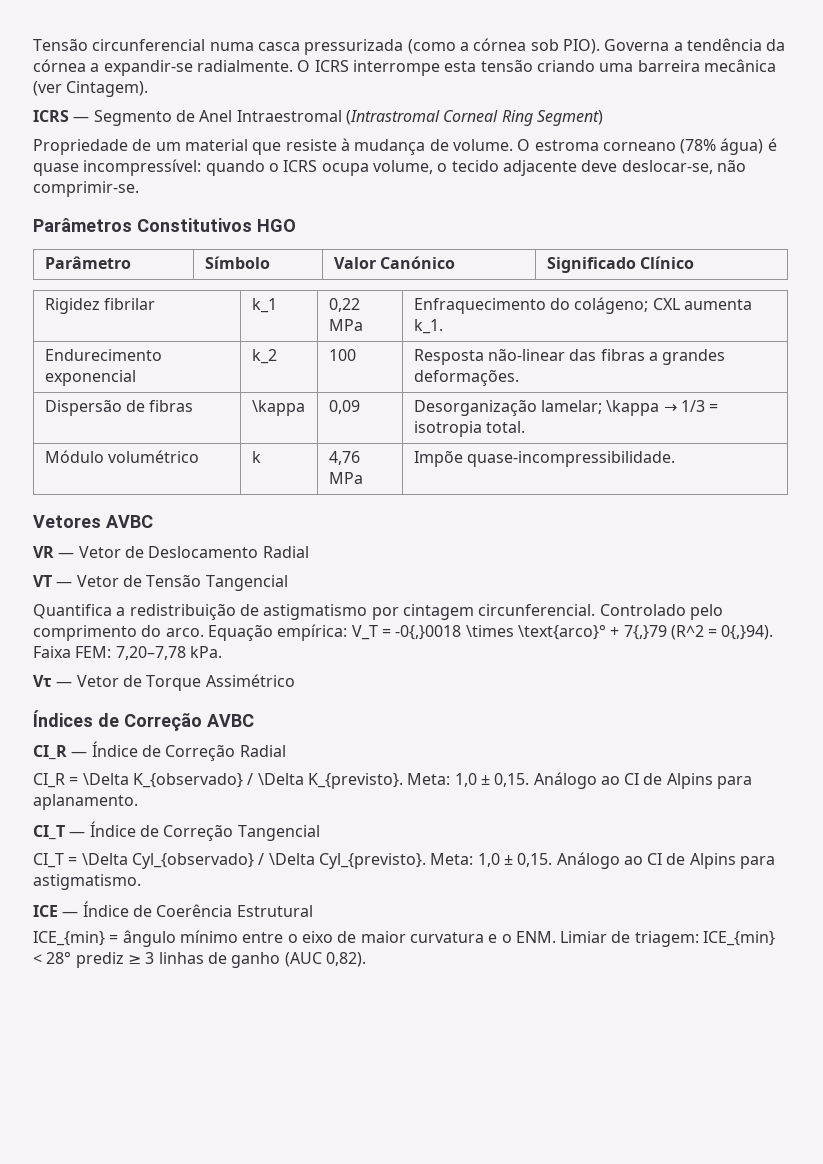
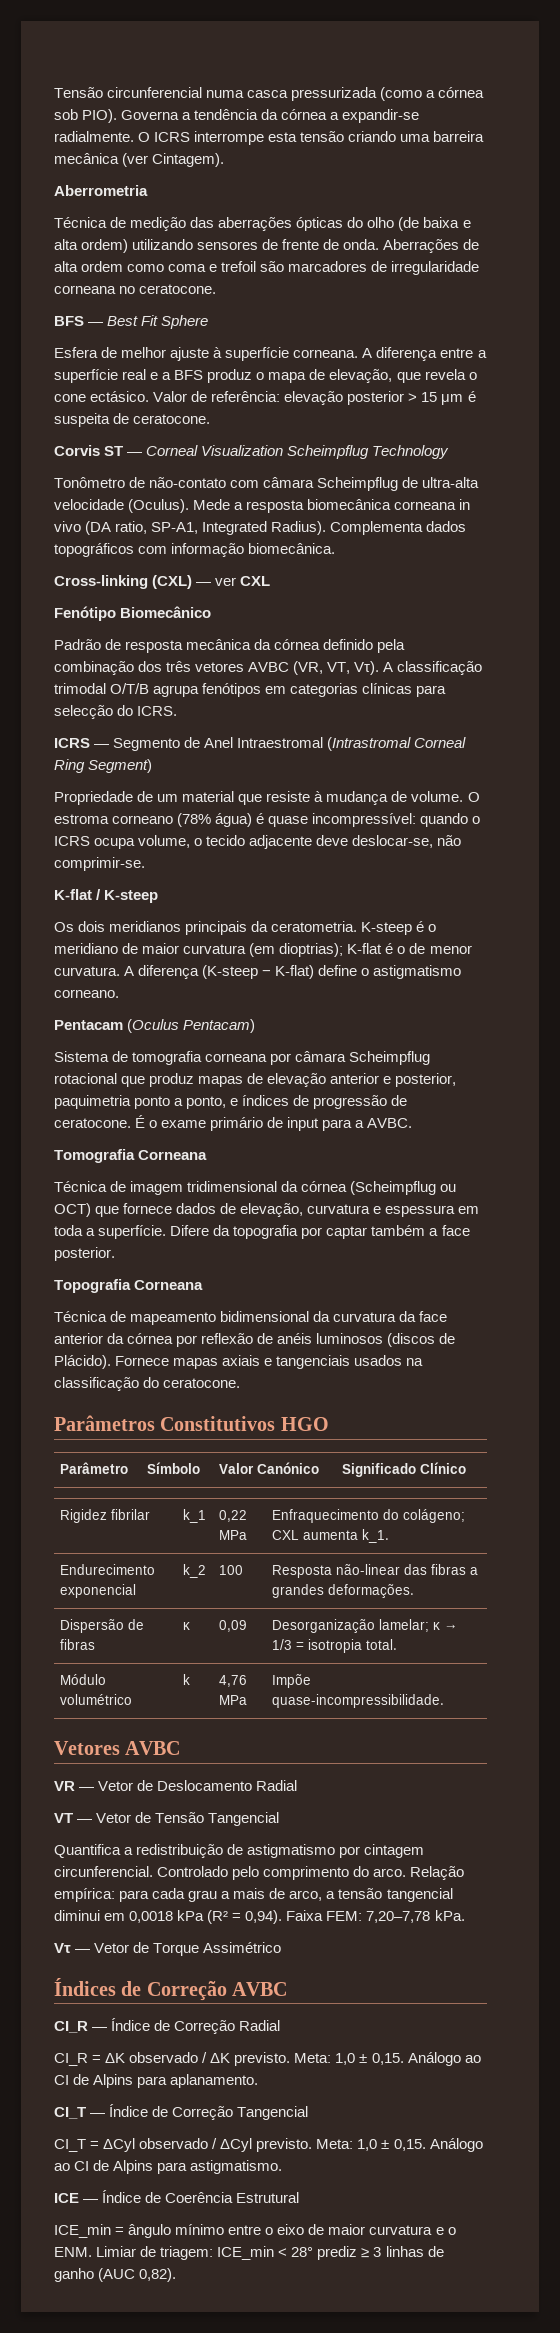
(149, 89) none -> [54,185,148,196] [54,217,471,231] [54,239,480,253] [54,261,480,275] [54,284,217,294] [54,315,209,329] [54,347,487,361] [54,369,477,383] [54,391,476,405] [54,413,211,427] [54,445,450,459] [54,477,480,491] [54,499,471,513] [54,521,467,535] [54,543,336,557] [54,575,271,589] [54,606,212,621] [54,639,406,653] [54,661,483,675] [54,683,447,697] [54,705,178,719] // Aberrometria // Técnica de medição das aberrações ópticas do olho (de baixa e alta ordem) utilizando sensores de frente de onda. Aberrações de alta ordem como coma e trefoil são marcadores de irregularidade corneana no ceratocone. // BFS — Best Fit Sphere // Esfera de melhor ajuste à superfície corneana. A diferença entre a superfície real e a BFS produz o mapa de elevação, que revela o cone ectásico. Valor de referência: elevação posterior > 15 μm é suspeita de ceratocone. // Corvis ST — Corneal Visualization Scheimpflug Technology // Tonômetro de não-contato com câmara Scheimpflug de ultra-alta velocidade (Oculus). Mede a resposta biomecânica corneana in vivo (DA ratio, SP-A1, Integrated Radius). Complementa dados topográficos com informação biomecânica. // Cross-linking (CXL) — ver CXL // Fenótipo Biomecânico // Padrão de resposta mecânica da córnea definido pela combinação dos três vetores AVBC (VR, VT, Vτ). A classificação trimodal O/T/B agrupa fenótipos em categorias clínicas para selecção do ICRS.
(139, 189) none -> [54,889,159,903] [54,921,437,935] [54,943,472,957] [54,965,462,979] [54,989,119,998] [54,1019,256,1033] [54,1051,431,1065] [54,1073,457,1087] [54,1095,408,1109] [54,1115,413,1131] [54,1149,208,1163] [54,1181,457,1195] [54,1203,480,1217] [54,1225,470,1239] [54,1247,115,1261] [54,1279,204,1293] [54,1311,448,1325] [54,1333,456,1347] [54,1355,424,1369] [54,1377,241,1391] // K-flat / K-steep // Os dois meridianos principais da ceratometria. K-steep é o meridiano de maior curvatura (em dioptrias); K-flat é o de menor curvatura. A diferença (K-steep − K-flat) define o astigmatismo corneano. // Pentacam (Oculus Pentacam) // Sistema de tomografia corneana por câmara Scheimpflug rotacional que produz mapas de elevação anterior e posterior, paquimetria ponto a ponto, e índices de progressão de ceratocone. É o exame primário de input para a AVBC. // Tomografia Corneana // Técnica de imagem tridimensional da córnea (Scheimpflug ou OCT) que fornece dados de elevação, curvatura e espessura em toda a superfície. Difere da topografia por captar também a face posterior. // Topografia Corneana // Técnica de mapeamento bidimensional da curvatura da face anterior da córnea por reflexão de anéis luminosos (discos de Plácido). Fornece mapas axiais e tangenciais usados na classificação do ceratocone.
[251,400,305,416] \kappa -> [183,1622,191,1630] κ
[606,400,660,416] \kappa -> [433,1622,441,1630] κ
[207,624,774,641] Equação empírica: V_T = -0{,}0018 \times \text{arco}° + 7{,}79 (R^2 = 0{,}94). -> [410,1866,465,1880] [54,1888,453,1902] [54,1910,283,1924] Relação empírica: para cada grau a mais de arco, a tensão tangencial diminui em 0,0018 kPa (R² = 0,94).
[82,773,403,789] \Delta K_{observado} / \Delta K_{previsto}. -> [105,2052,291,2066] ΔK observado / ΔK previsto.
[81,853,426,869] \Delta Cyl_{observado} / \Delta Cyl_{previsto}. -> [103,2138,313,2152] ΔCyl observado / ΔCyl previsto.
[33,931,105,946] ICE_{min} -> [54,2224,111,2238] ICE_min
[703,931,776,946] ICE_{min} -> [217,2246,275,2260] ICE_min

